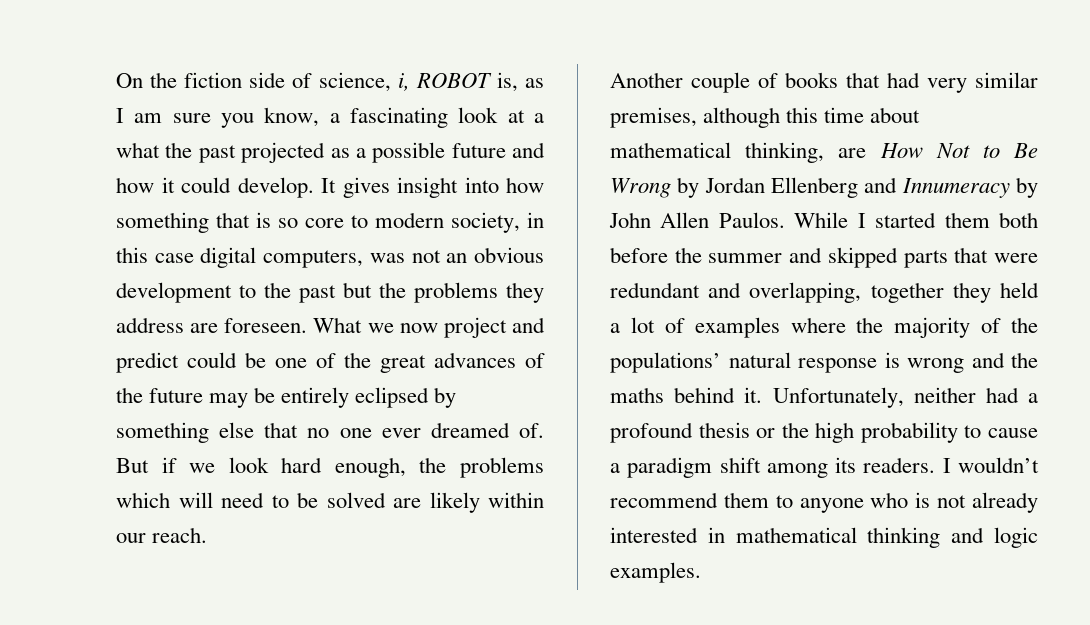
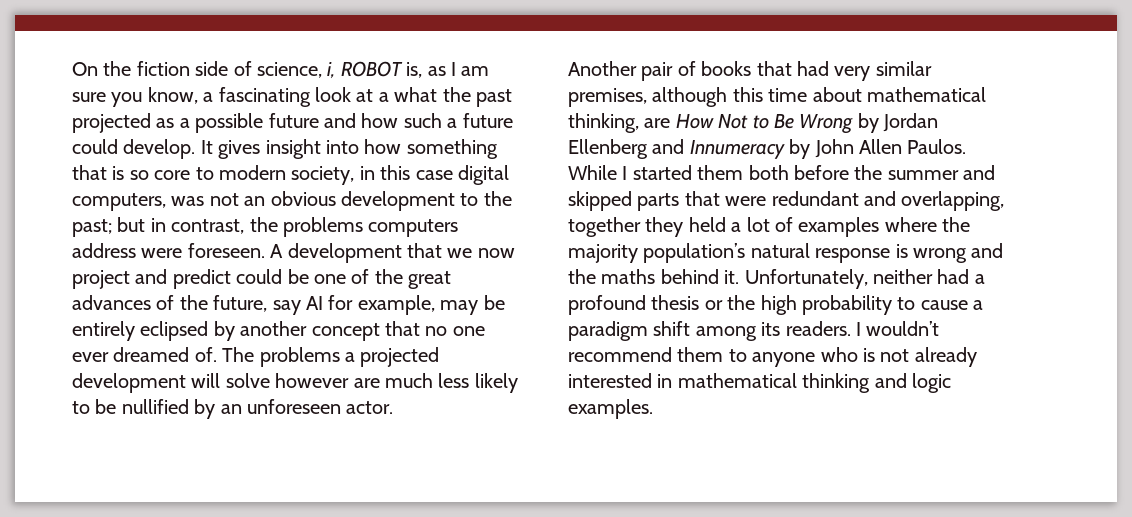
[161,177,175,193] it -> [403,113,513,128] such a future
[299,282,544,303] [116,317,363,333] past but the problems they address are foreseen. What -> [72,217,459,237] [72,243,442,263] past; but in contrast, the problems computers address were foreseen. A development that
[149,388,204,403] future -> [213,295,435,315] future, say AI for example,
[116,422,255,443] something else -> [240,321,380,341] another concept
[116,457,544,478] [116,492,544,513] [116,527,208,543] But if we look hard enough, the problems which will need to be solved are likely within our reach. -> [222,347,440,367] [72,373,518,393] [72,399,394,419] The problems a projected development will solve however are much less likely to be nullified by an unforeseen actor.
[691,72,750,93] couple -> [641,62,674,81] pair
[981,317,1038,333] [610,352,721,373] of the populations’ -> [643,243,746,263] population’s

